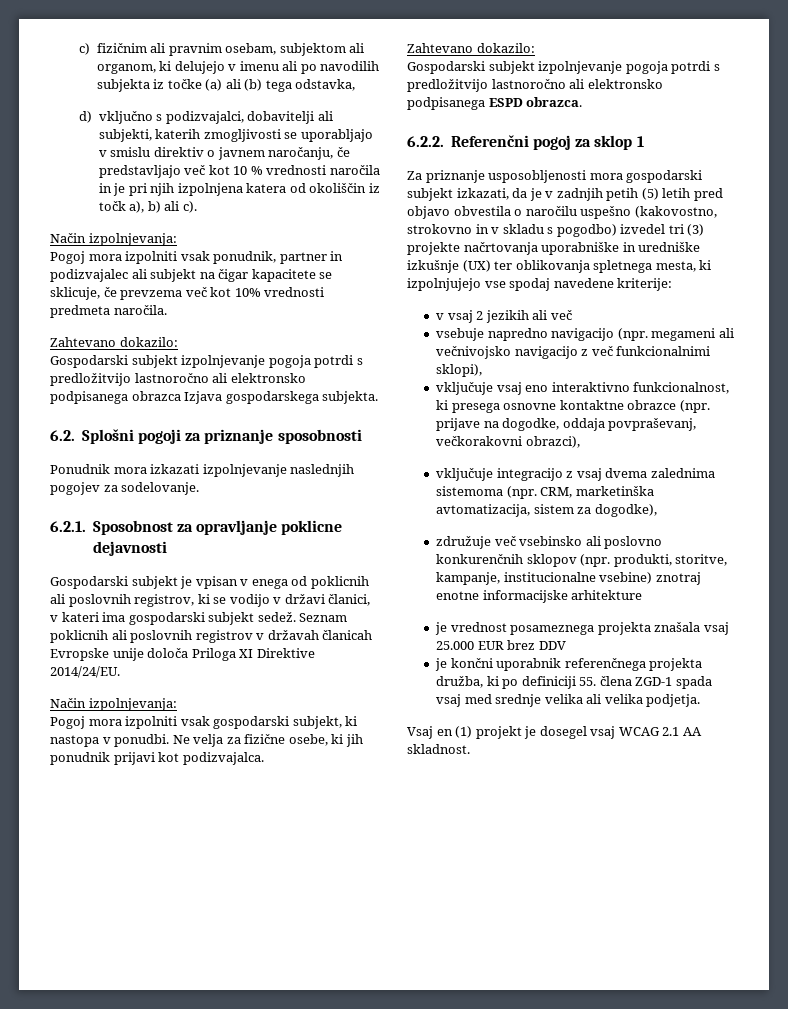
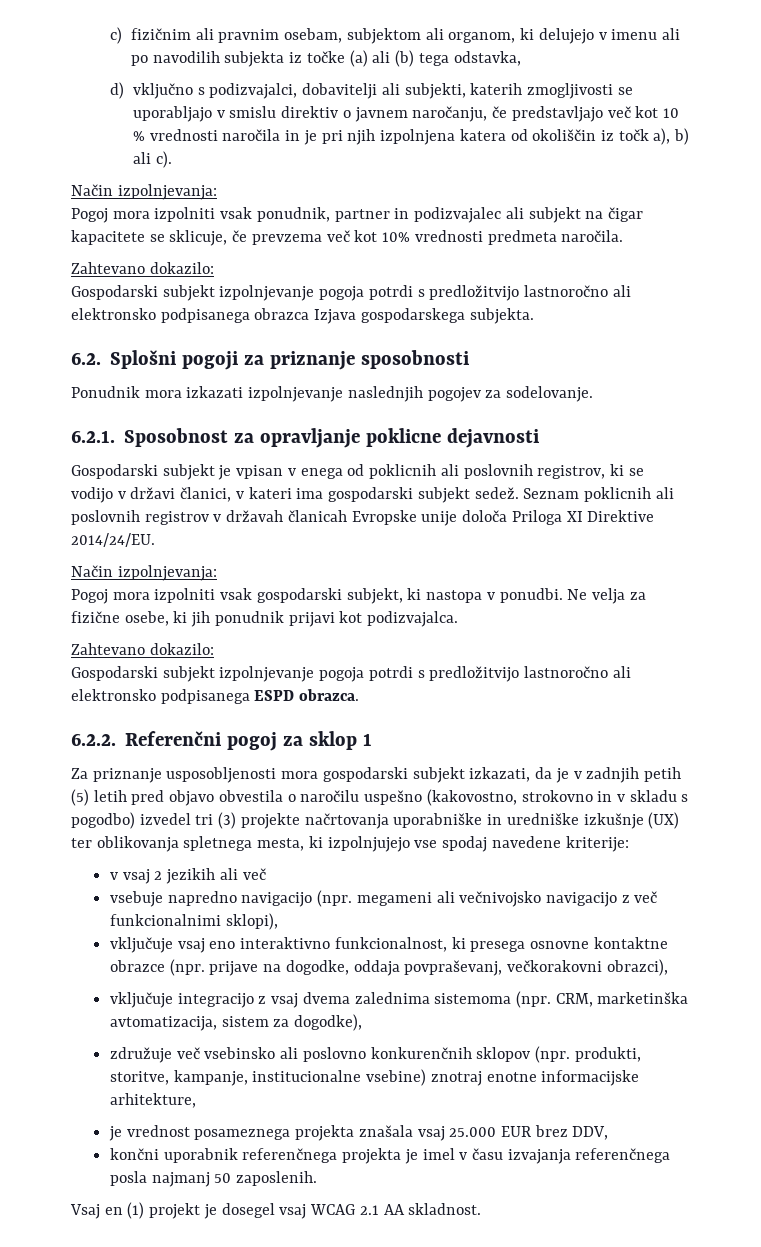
[571,590,643,600] arhitekture -> [109,1093,196,1108] arhitekture,
[538,641,566,650] [435,658,448,671] DDV // je -> [572,1126,609,1140] DDV, //
[436,676,712,689] [436,694,701,707] družba, ki po definiciji 55. člena ZGD-1 spada vsaj med srednje velika ali velika podjetja. -> [404,1148,671,1164] [109,1171,318,1187] je imel v času izvajanja referenčnega posla najmanj 50 zaposlenih.

